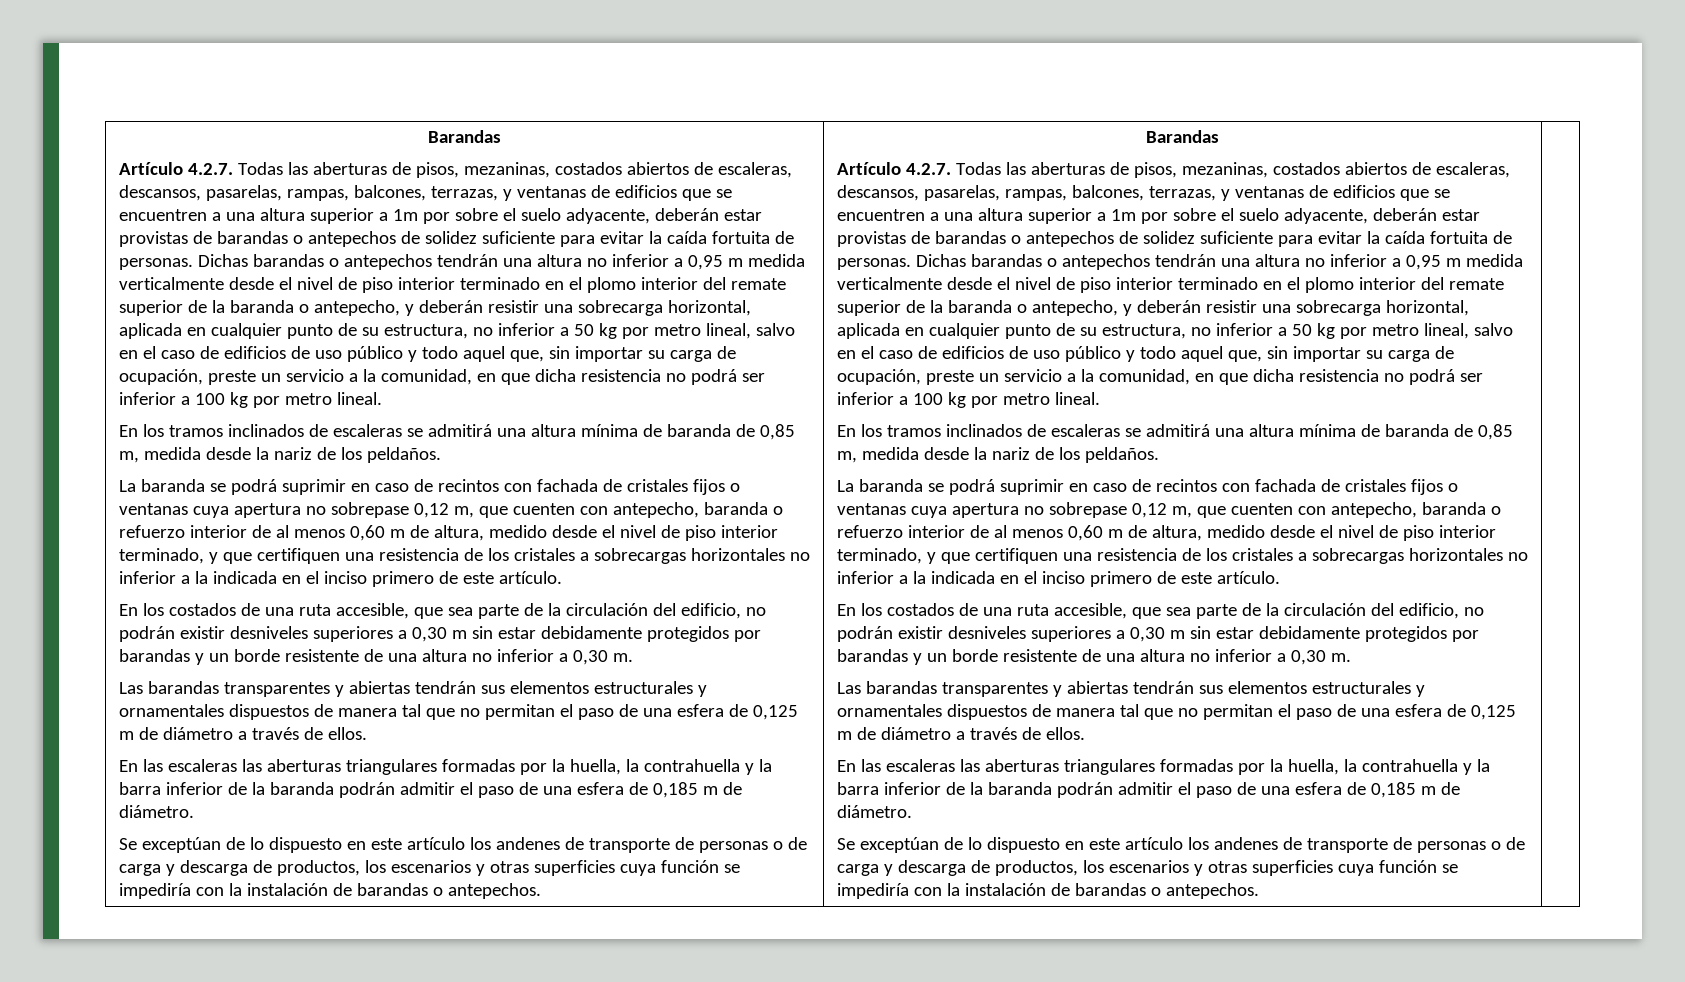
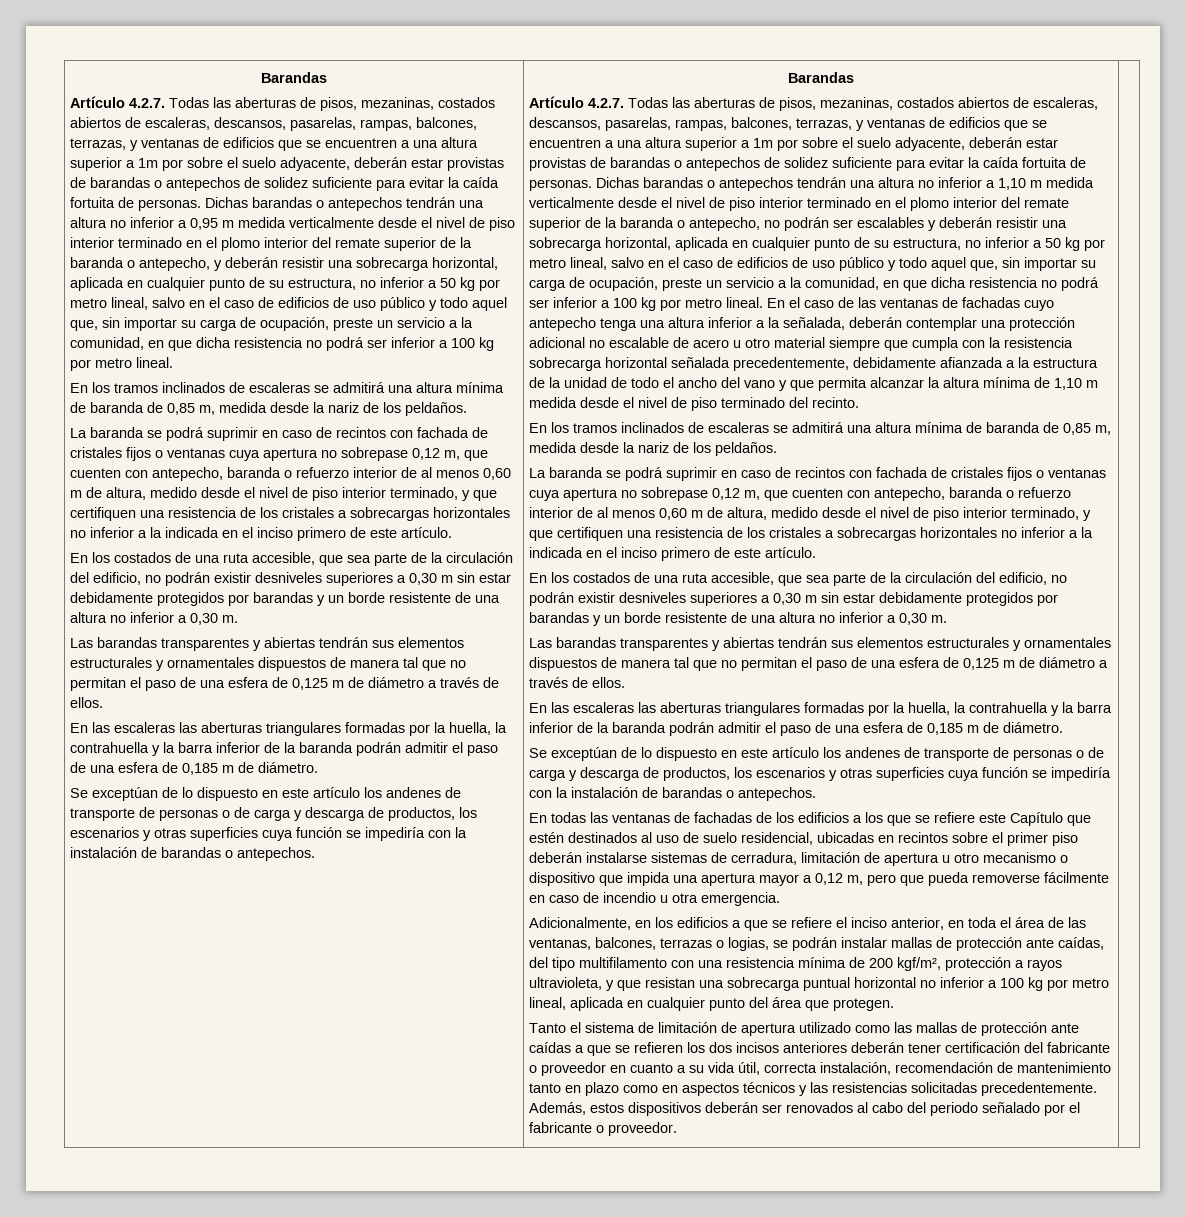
[1405,255,1441,270] 0,95 -> [998,178,1027,190] 1,10
(1118, 308) none -> [764,217,925,231] no podrán ser escalables
(1100, 398) none -> [767,297,1055,311] [529,317,1076,331] [529,337,1074,351] [529,357,1099,371] [529,377,1099,391] [529,397,860,411] En el caso de las ventanas de fachadas cuyo antepecho tenga una altura inferior a la señalada, deberán contemplar una protección adicional no escalable de acero u otro material siempre que cumpla con la resistencia sobrecarga horizontal señalada precedentemente, debidamente afianzada a la estructura de la unidad de todo el ancho del vano y que permita alcanzar la altura mínima de 1,10 m medida desde el nivel de piso terminado del recinto.
(1259, 891) none -> [529,812,1092,826] [529,832,1079,846] [529,852,1069,866] [529,872,1110,886] [529,892,781,906] [529,917,1087,931] [529,937,1105,951] [529,957,1063,971] [529,977,1110,991] [529,997,895,1011] [529,1022,1080,1036] [529,1042,1111,1056] [529,1062,1112,1076] [529,1082,1098,1096] [529,1102,1081,1116] [529,1122,678,1136] // En todas las ventanas de fachadas de los edificios a los que se refiere este Capítulo que estén destinados al uso de suelo residencial, ubicadas en recintos sobre el primer piso deberán instalarse sistemas de cerradura, limitación de apertura u otro mecanismo o dispositivo que impida una apertura mayor a 0,12 m, pero que pueda removerse fácilmente en caso de incendio u otra emergencia. // Adicionalmente, en los edificios a que se refiere el inciso anterior, en toda el área de las ventanas, balcones, terrazas o logias, se podrán instalar mallas de protección ante caídas, del tipo multifilamento con una resistencia mínima de 200 kgf/m², protección a rayos ultravioleta, y que resistan una sobrecarga puntual horizontal no inferior a 100 kg por metro lineal, aplicada en cualquier punto del área que protegen. // Tanto el sistema de limitación de apertura utilizado como las mallas de protección ante caídas a que se refieren los dos incisos anteriores deberán tener certificación del fabricante o proveedor en cuanto a su vida útil, correcta instalación, recomendación de mantenimiento tanto en plazo como en aspectos técnicos y las resistencias solicitadas precedentemente. Además, estos dispositivos deberán ser renovados al cabo del periodo señalado por el fabricante o proveedor.

